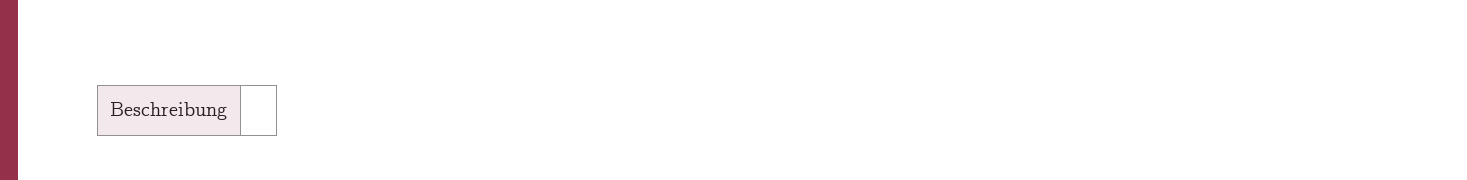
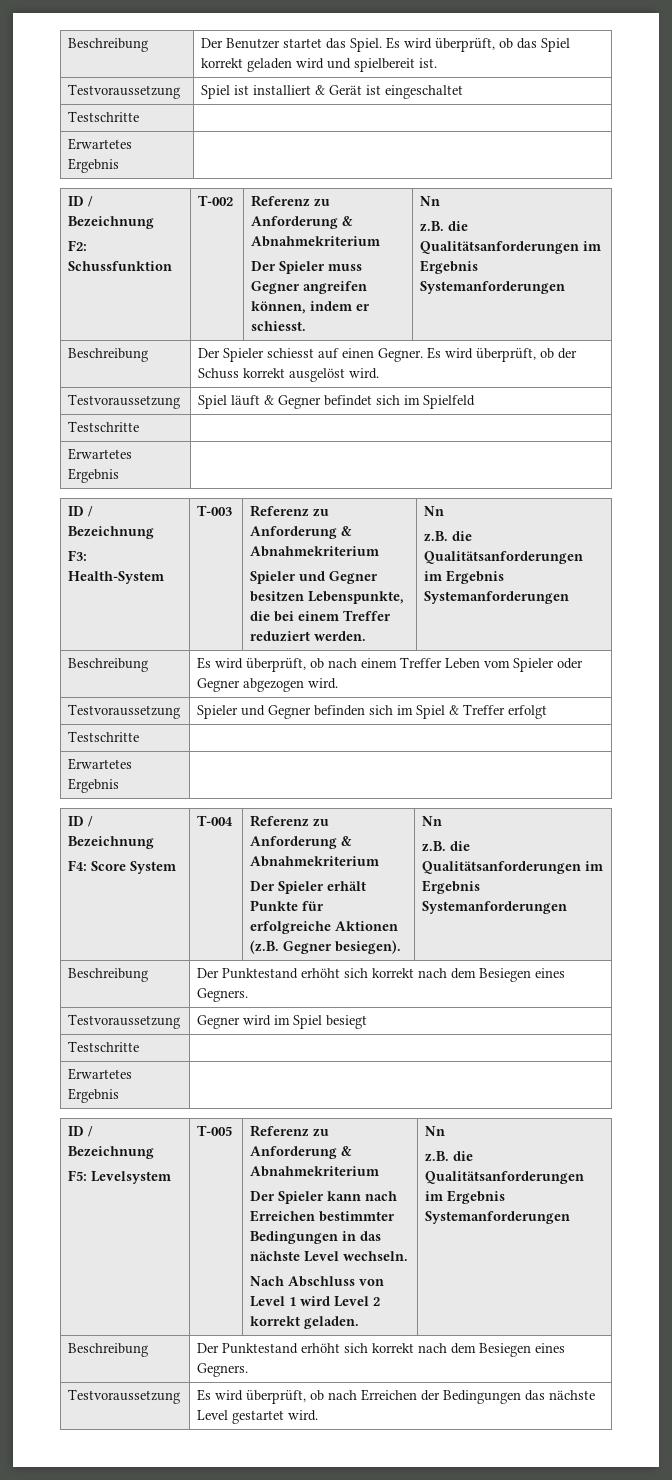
[109,102,227,120] Beschreibung | -> [68,38,149,52] [201,37,571,52] [201,58,438,72] [68,84,181,99] [201,85,464,99] [68,111,140,122] [68,138,133,150] [68,158,120,173] [68,196,94,207] [68,216,155,229] [68,240,88,251] [68,261,173,271] [198,195,234,206] [251,195,331,207] [251,216,354,229] [251,236,381,247] [251,261,363,274] [251,281,368,294] [251,301,371,314] [251,321,307,331] [420,196,441,206] [420,221,469,232] [420,241,602,254] [420,260,479,274] [420,281,566,294] [68,348,149,362] [198,347,578,362] [198,368,380,382] [68,394,181,409] [198,395,476,409] [68,421,140,432] [68,448,133,460] [68,468,120,483] [68,506,94,517] [68,526,155,539] [68,550,88,561] [68,571,165,584] [197,505,233,516] [250,505,330,517] [250,526,353,539] [250,546,380,557] [250,571,379,584] [250,591,405,604] [250,610,392,622] [250,631,367,642] [424,506,445,516] [424,531,473,542] [424,551,584,564] [424,570,505,584] [424,591,570,604] [68,658,149,672] [197,657,584,672] [197,678,339,692] [68,704,181,719] [197,704,548,719] [68,731,140,742] [68,758,133,770] [68,778,120,793] [68,816,94,827] [68,836,155,849] [68,860,177,874] [197,815,234,826] [250,815,330,827] [250,836,353,849] [250,856,380,867] [250,881,367,894] [250,900,325,911] [250,921,399,934] [250,940,402,954] [422,816,443,826] [422,841,471,852] [422,861,604,874] [422,880,481,894] [422,901,568,914] [68,968,149,982] [197,968,566,982] [197,988,249,1002] [68,1014,181,1029] [197,1015,368,1029] [68,1041,140,1052] [68,1068,133,1080] [68,1088,120,1103] [68,1126,94,1137] [68,1146,155,1159] [68,1170,172,1184] [197,1125,233,1136] [250,1125,330,1137] [250,1146,353,1159] [250,1166,380,1177] [250,1191,398,1204] [250,1210,396,1222] [250,1231,382,1244] [250,1251,409,1262] [250,1276,385,1287] [250,1296,381,1307] [250,1316,360,1329] [425,1126,446,1136] [425,1151,474,1162] [425,1171,585,1184] [425,1190,506,1204] [425,1211,571,1224] [68,1343,149,1357] [197,1343,566,1357] [197,1363,249,1377] [68,1389,181,1404] [197,1389,596,1404] [197,1410,319,1424] Beschreibung | Der Benutzer startet das Spiel. Es wird überprüft, ob das Spiel korrekt geladen wird und spielbereit ist. // Testvoraussetzung | Spiel ist installiert & Gerät ist eingeschaltet // Testschritte | // Erwartetes Ergebnis | // ID / Bezeichnung // F2: Schussfunktion | T-002 | Referenz zu Anforderung & Abnahmekriterium // Der Spieler muss Gegner angreifen können, indem er schiesst. | Nn // z.B. die Qualitätsanforderungen im Ergebnis Systemanforderungen // Beschreibung | Der Spieler schiesst auf einen Gegner. Es wird überprüft, ob der Schuss korrekt ausgelöst wird. // Testvoraussetzung | Spiel läuft & Gegner befindet sich im Spielfeld // Testschritte | // Erwartetes Ergebnis | // ID / Bezeichnung // F3: Health-System | T-003 | Referenz zu Anforderung & Abnahmekriterium // Spieler und Gegner besitzen Lebenspunkte, die bei einem Treffer reduziert werden. | Nn // z.B. die Qualitätsanforderungen im Ergebnis Systemanforderungen // Beschreibung | Es wird überprüft, ob nach einem Treffer Leben vom Spieler oder Gegner abgezogen wird. // Testvoraussetzung | Spieler und Gegner befinden sich im Spiel & Treffer erfolgt // Testschritte | // Erwartetes Ergebnis | // ID / Bezeichnung // F4: Score System | T-004 | Referenz zu Anforderung & Abnahmekriterium // Der Spieler erhält Punkte für erfolgreiche Aktionen (z.B. Gegner besiegen). | Nn // z.B. die Qualitätsanforderungen im Ergebnis Systemanforderungen // Beschreibung | Der Punktestand erhöht sich korrekt nach dem Besiegen eines Gegners. // Testvoraussetzung | Gegner wird im Spiel besiegt // Testschritte | // Erwartetes Ergebnis | // ID / Bezeichnung // F5: Levelsystem | T-005 | Referenz zu Anforderung & Abnahmekriterium // Der Spieler kann nach Erreichen bestimmter Bedingungen in das nächste Level wechseln. // Nach Abschluss von Level 1 wird Level 2 korrekt geladen. | Nn // z.B. die Qualitätsanforderungen im Ergebnis Systemanforderungen // Beschreibung | Der Punktestand erhöht sich korrekt nach dem Besiegen eines Gegners. // Testvoraussetzung | Es wird überprüft, ob nach Erreichen der Bedingungen das nächste Level gestartet wird.

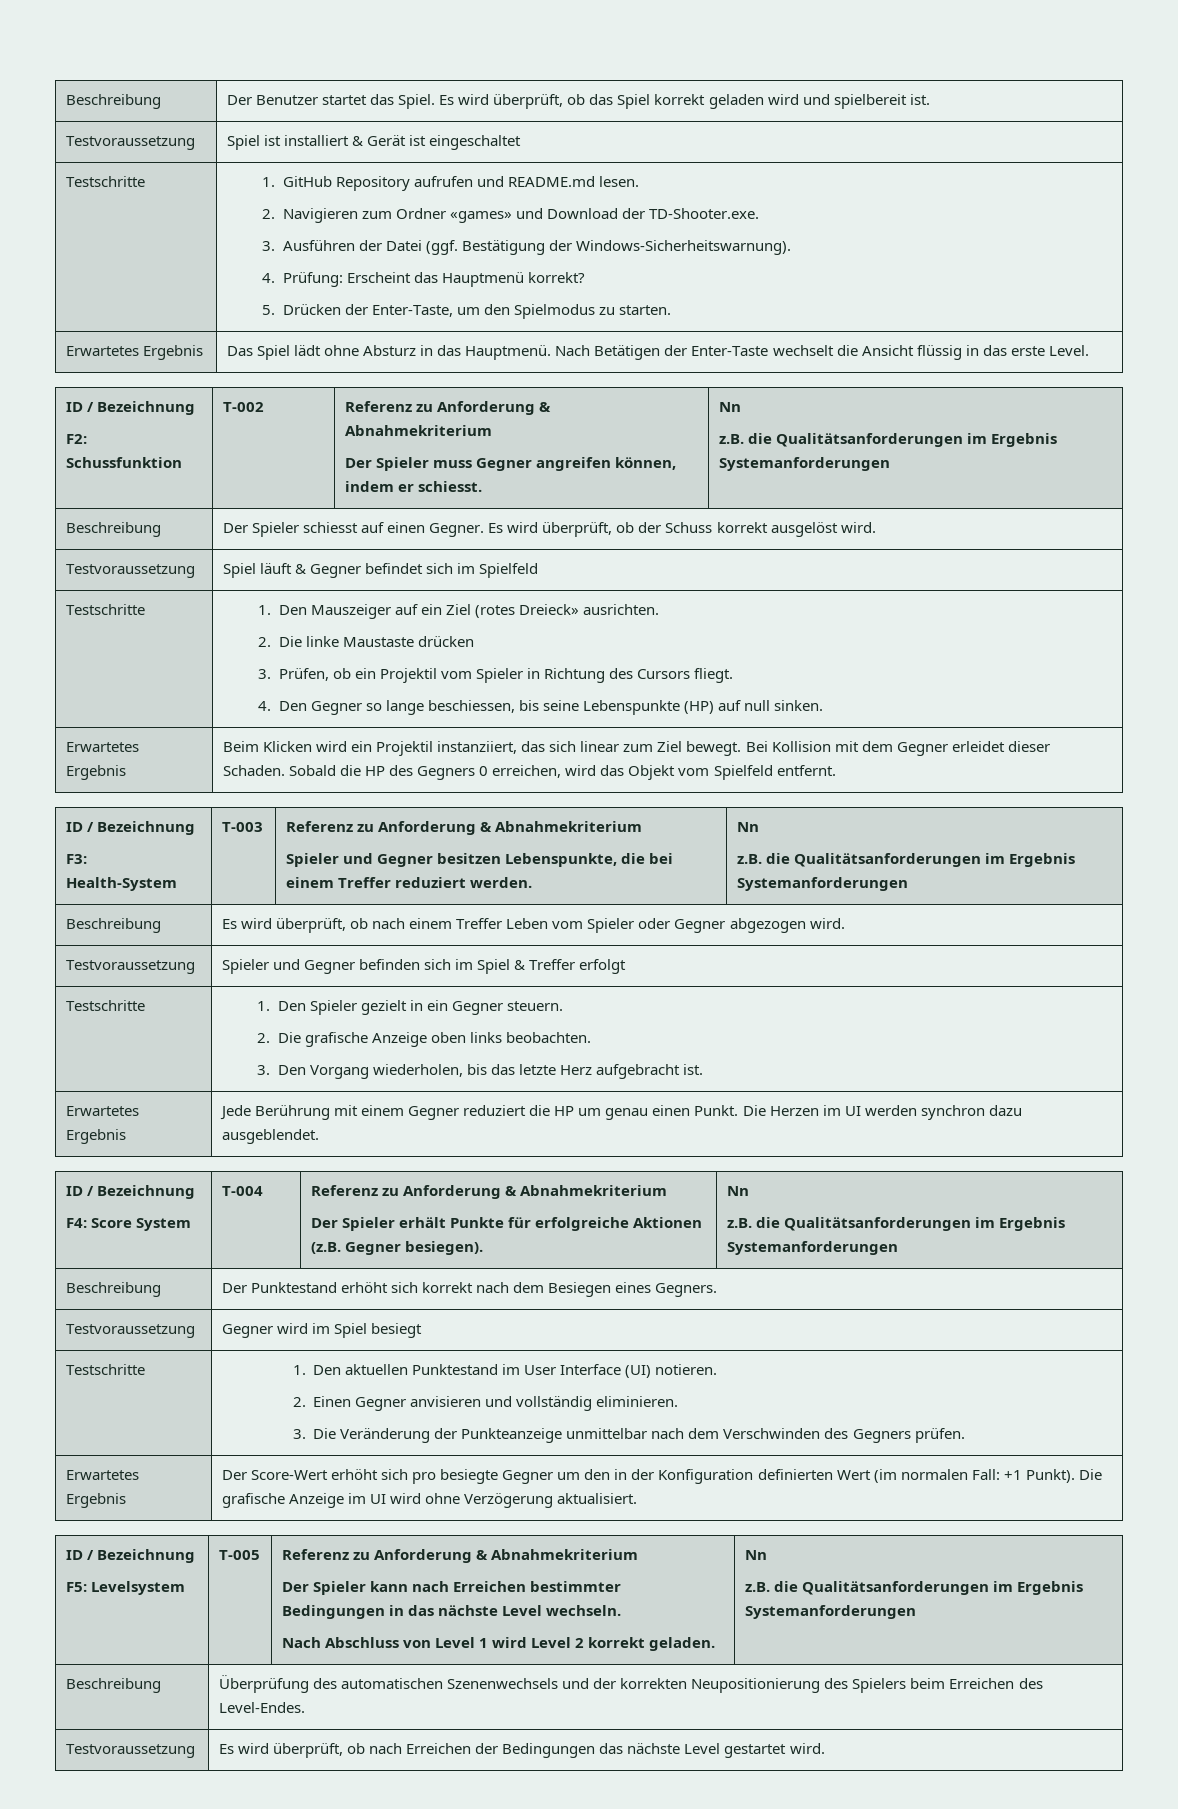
[68,138,133,150] [68,158,120,173] // Erwartetes Ergebnis | -> [262,176,639,191] [262,208,760,223] [262,240,792,255] [262,272,585,287] [262,304,672,319] [65,345,203,360] [226,345,1089,360] 1. GitHub Repository aufrufen und README.md lesen. // 2. Navigieren zum Ordner «games» und Download der TD-Shooter.exe. // 3. Ausführen der Datei (ggf. Bestätigung der Windows-Sicherheitswarnung). // 4. Prüfung: Erscheint das Hauptmenü korrekt? // 5. Drücken der Enter-Taste, um den Spielmodus zu starten. // Erwartetes Ergebnis | Das Spiel lädt ohne Absturz in das Hauptmenü. Nach Betätigen der Enter-Taste wechselt die Ansicht flüssig in das erste Level.
[68,448,133,460] [68,468,120,483] // Erwartetes Ergebnis | -> [258,604,660,619] [258,636,474,647] [258,668,734,683] [258,700,824,715] [65,742,139,752] [65,765,126,780] [222,741,1050,756] [222,765,836,780] 1. Den Mauszeiger auf ein Ziel (rotes Dreieck» ausrichten. // 2. Die linke Maustaste drücken // 3. Prüfen, ob ein Projektil vom Spieler in Richtung des Cursors fliegt. // 4. Den Gegner so lange beschiessen, bis seine Lebenspunkte (HP) auf null sinken. // Erwartetes Ergebnis | Beim Klicken wird ein Projektil instanziiert, das sich linear zum Ziel bewegt. Bei Kollision mit dem Gegner erleidet dieser Schaden. Sobald die HP des Gegners 0 erreichen, wird das Objekt vom Spielfeld entfernt.
[68,758,133,770] [68,778,120,793] // Erwartetes Ergebnis | -> [257,1000,564,1015] [257,1032,591,1047] [257,1064,704,1079] [65,1106,139,1116] [65,1129,126,1144] [219,1105,1022,1120] [221,1129,319,1144] 1. Den Spieler gezielt in ein Gegner steuern. // 2. Die grafische Anzeige oben links beobachten. // 3. Den Vorgang wiederholen, bis das letzte Herz aufgebracht ist. // Erwartetes Ergebnis | Jede Berührung mit einem Gegner reduziert die HP um genau einen Punkt. Die Herzen im UI werden synchron dazu ausgeblendet.
[68,1068,133,1080] [68,1088,120,1103] // Erwartetes Ergebnis | -> [292,1364,718,1378] [292,1396,679,1411] [292,1428,965,1443] [65,1470,139,1480] [65,1493,126,1508] [221,1469,1102,1484] [221,1493,638,1508] 1. Den aktuellen Punktestand im User Interface (UI) notieren. // 2. Einen Gegner anvisieren und vollständig eliminieren. // 3. Die Veränderung der Punkteanzeige unmittelbar nach dem Verschwinden des Gegners prüfen. // Erwartetes Ergebnis | Der Score-Wert erhöht sich pro besiegte Gegner um den in der Konfiguration definierten Wert (im normalen Fall: +1 Punkt). Die grafische Anzeige im UI wird ohne Verzögerung aktualisiert.
[197,1343,566,1357] [197,1363,249,1377] Der Punktestand erhöht sich korrekt nach dem Besiegen eines Gegners. -> [218,1675,1043,1693] [218,1702,305,1713] Überprüfung des automatischen Szenenwechsels und der korrekten Neupositionierung des Spielers beim Erreichen des Level-Endes.

